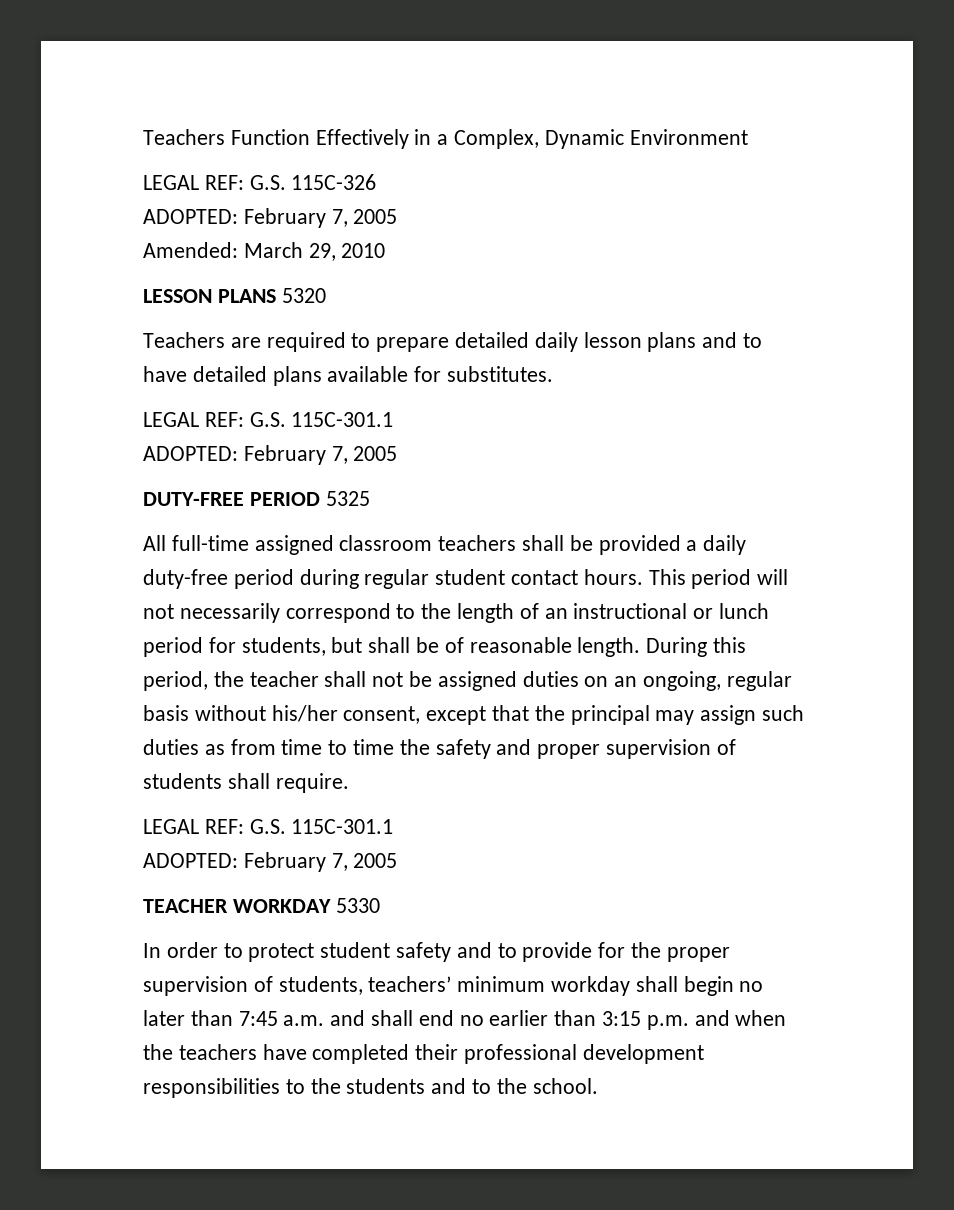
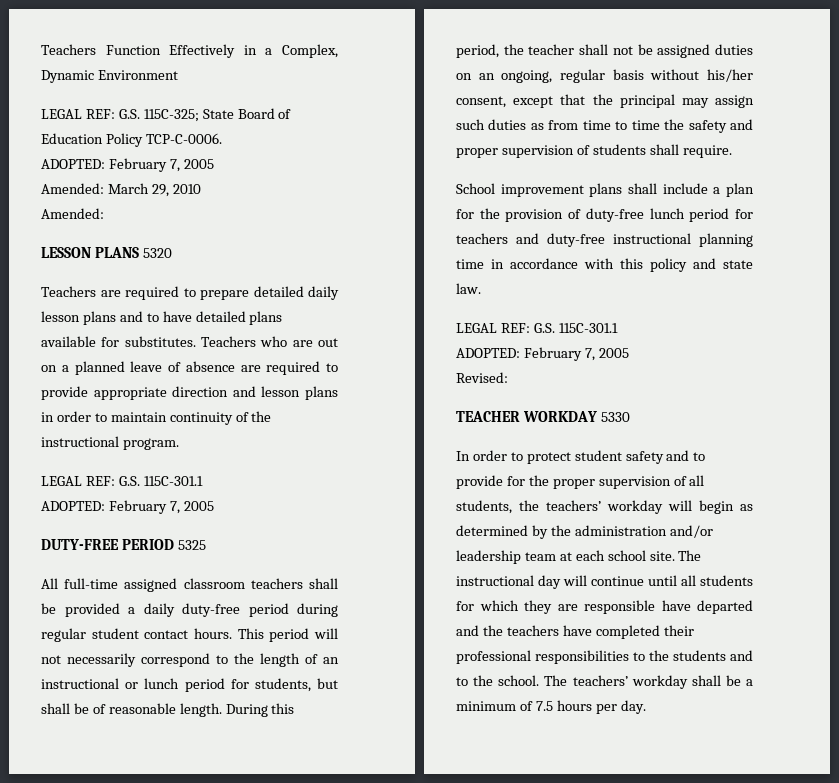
[291,174,377,190] 115C-326 -> [143,108,292,122] [41,133,222,147] 115C-325; State Board of Education Policy TCP-C-0006.
(386, 250) none -> [41,208,104,219] // Amended:
(554, 374) none -> [201,336,338,347] [41,361,338,375] [41,386,338,400] [41,411,272,425] [41,436,179,450] Teachers who are out on a planned leave of absence are required to provide appropriate direction and lesson plans in order to maintain continuity of the instructional program.
[143,819,394,834] [143,852,398,872] // LEGAL REF: G.S. 115C-301.1 // ADOPTED: February 7, 2005 -> [456,183,754,197] [456,208,753,222] [456,233,753,247] [456,258,753,272] [456,283,481,294] [456,323,618,333] [456,347,629,361] [456,372,508,383] // School improvement plans shall include a plan for the provision of duty-free lunch period for teachers and duty-free instructional planning time in accordance with this policy and state law. // LEGAL REF: G.S. 115C-301.1 // ADOPTED: February 7, 2005 // Revised:
[278,976,764,996] [143,1010,787,1030] students, teachers’ minimum workday shall begin no later than 7:45 a.m. and shall end no earlier than 3:15 p.m. and when -> [689,475,705,486] [456,500,753,514] [456,525,713,539] [456,550,702,564] [456,575,753,589] [456,600,753,614] [456,625,479,636] all students, the teachers’ workday will begin as determined by the administration and/or leadership team at each school site. The instructional day will continue until all students for which they are responsible have departed and
[582,1044,704,1064] development -> (531, 657) none
(598, 1086) none -> [544,675,753,689] [456,700,646,714] The teachers’ workday shall be a minimum of 7.5 hours per day.

